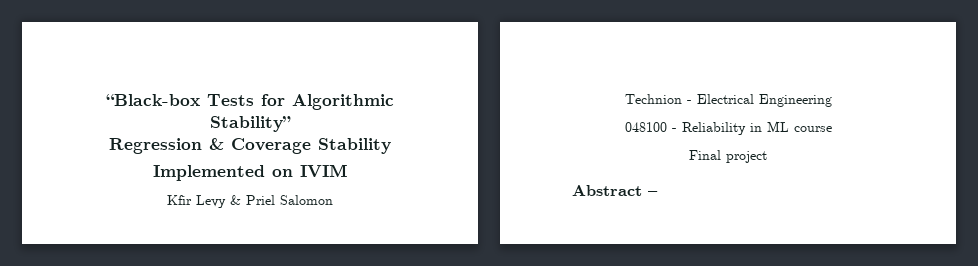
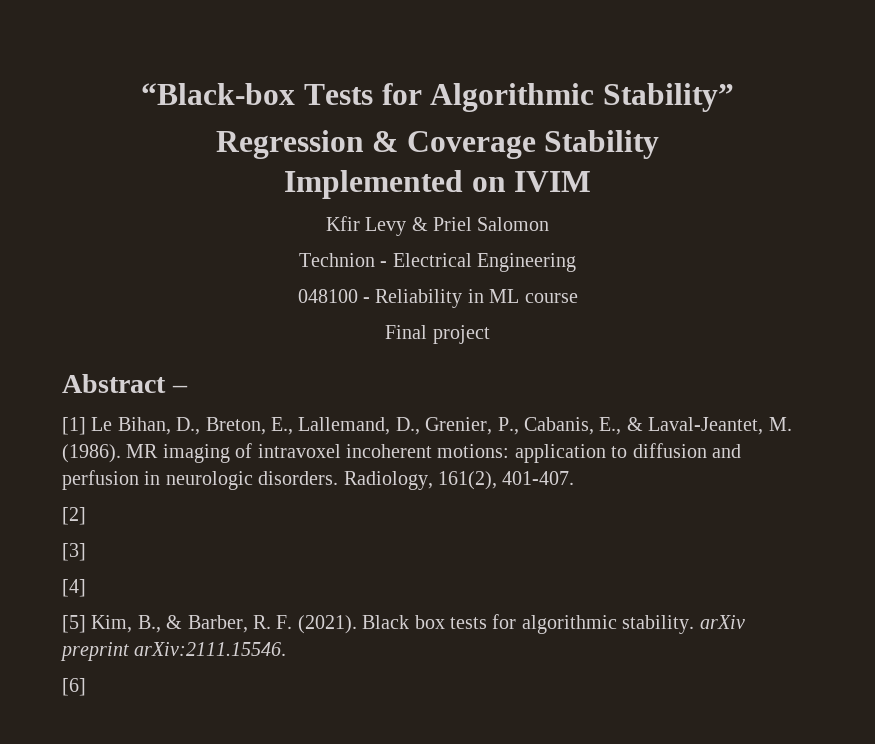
(658, 193) none -> [62,417,792,435] [62,443,741,463] [62,470,575,490] [62,507,86,525] [62,543,86,561] [62,579,86,597] [62,614,745,634] [60,642,287,661] [62,678,86,696] // [1] Le Bihan, D., Breton, E., Lallemand, D., Grenier, P., Cabanis, E., & Laval-Jeantet, M. (1986). MR imaging of intravoxel incoherent motions: application to diffusion and perfusion in neurologic disorders. Radiology, 161(2), 401-407. // [2] // [3] // [4] // [5] Kim, B., & Barber, R. F. (2021). Black box tests for algorithmic stability. arXiv preprint arXiv:2111.15546. // [6]

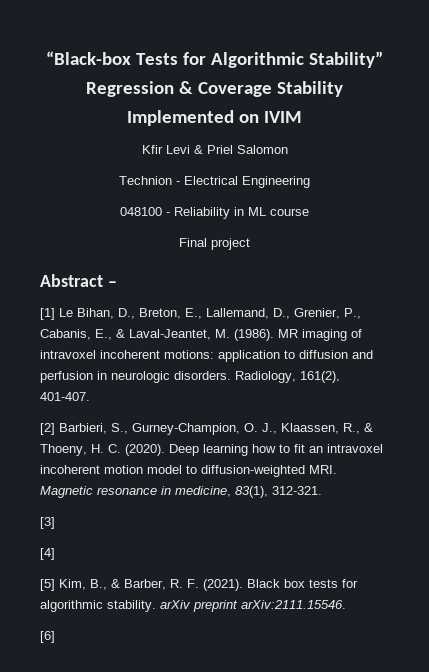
[365,217,407,236] Levy -> [165,145,190,154] Levi
(86, 516) none -> [59,423,373,435] [40,444,383,456] [40,465,337,477] [40,486,322,498] Barbieri, S., Gurney‐Champion, O. J., Klaassen, R., & Thoeny, H. C. (2020). Deep learning how to fit an intravoxel incoherent motion model to diffusion‐weighted MRI. Magnetic resonance in medicine, 83(1), 312-321.

